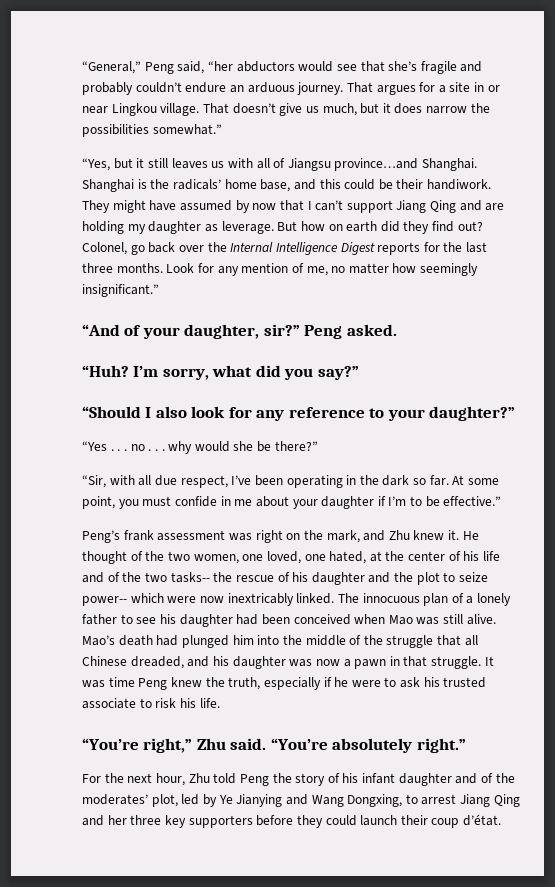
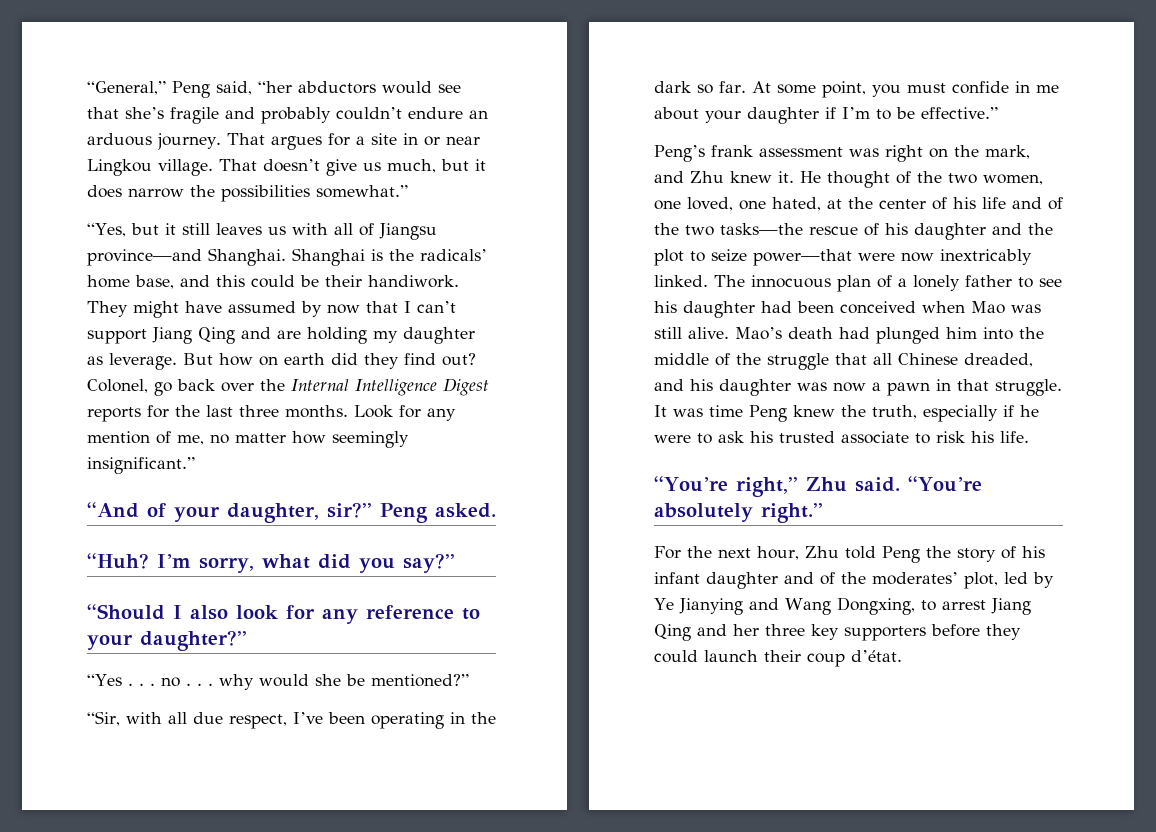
[334,158,419,171] province…and -> [87,249,202,266] province—and
[274,441,318,451] there?” -> [370,674,469,687] mentioned?”
[170,572,233,583] tasks-- the -> [720,223,803,235] tasks—the
[82,593,164,606] power-- which -> [753,249,852,266] power—that

